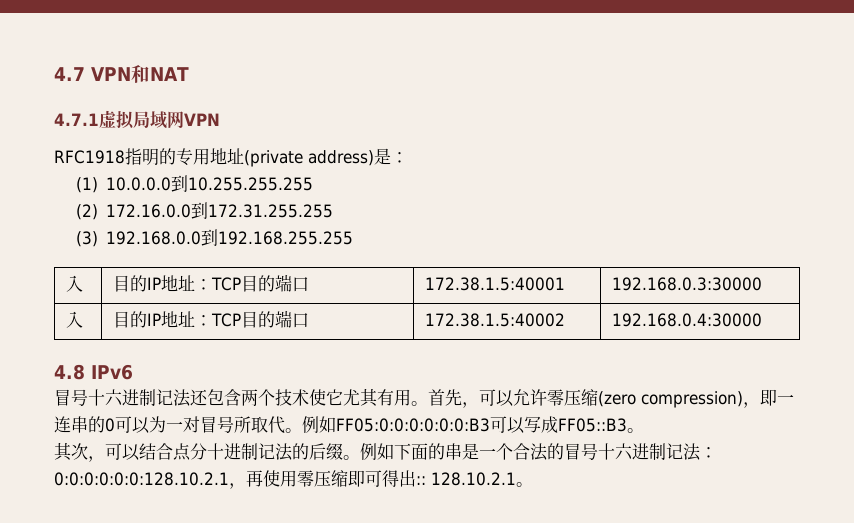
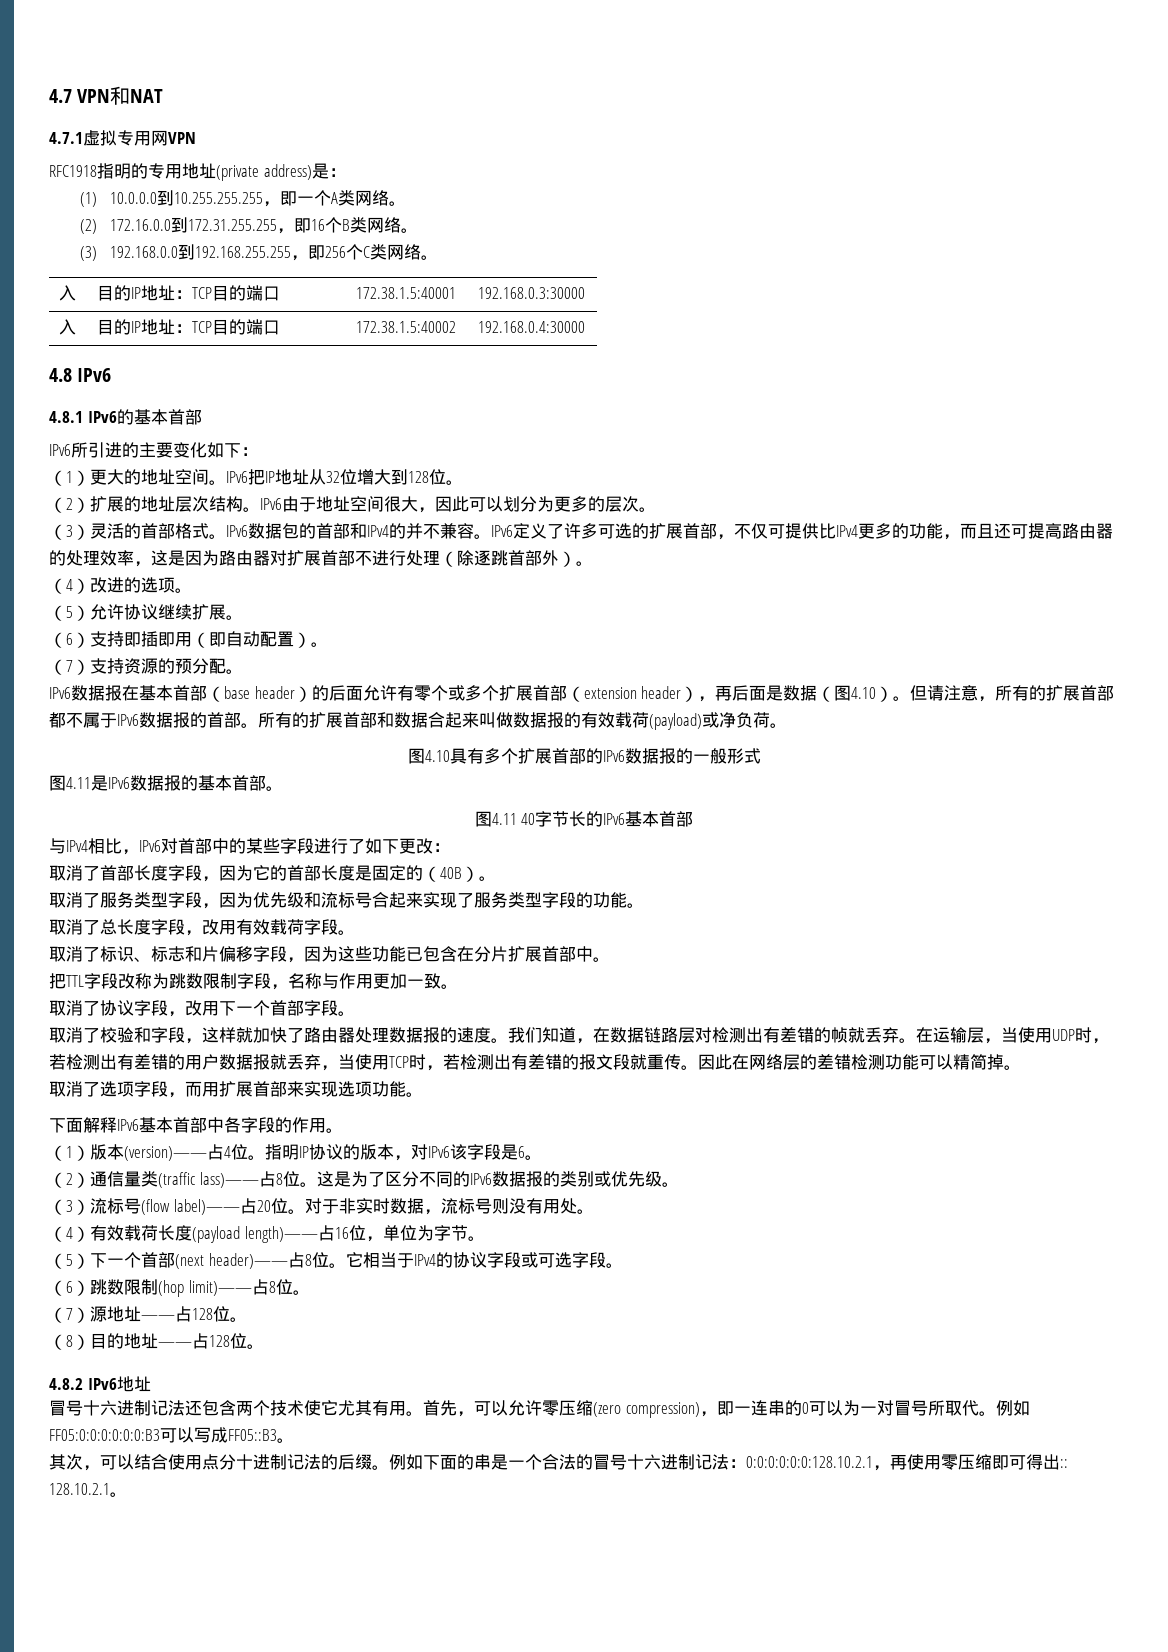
[133,111,167,129] 局域 -> [117,130,151,146] 专用
(314, 184) none -> [263,190,407,207] ，即一个A类网络。
[75,229,354,247] // (3) 192.168.0.0到192.168.255.255 -> [277,217,419,234] [79,244,439,261] ，即16个B类网络。 // (3) 192.168.0.0到192.168.255.255，即256个C类网络。
(133, 372) none -> [49,409,202,425] [49,442,258,458] [49,469,463,486] [49,496,656,513] [49,523,1113,540] [49,550,593,567] [49,577,192,594] [49,604,243,621] [49,631,328,648] [49,658,243,675] [49,685,1115,702] [49,712,787,730] [407,748,761,764] [49,775,283,791] [474,811,694,827] [49,838,450,855] [49,865,496,882] [49,892,644,909] [49,919,355,936] [49,946,610,963] [49,973,458,990] [49,1000,355,1017] [49,1027,1109,1044] [49,1054,1021,1071] [49,1081,423,1098] [49,1117,343,1133] [49,1144,542,1161] [49,1171,679,1188] [49,1198,594,1215] [49,1225,485,1243] [49,1252,623,1269] [49,1279,310,1297] [49,1306,247,1323] [49,1333,264,1350] [49,1376,151,1392] // 4.8.1 IPv6的基本首部 // IPv6所引进的主要变化如下： // （1）更大的地址空间。IPv6把IP地址从32位增大到128位。 // （2）扩展的地址层次结构。IPv6由于地址空间很大，因此可以划分为更多的层次。 // （3）灵活的首部格式。IPv6数据包的首部和IPv4的并不兼容。IPv6定义了许多可选的扩展首部，不仅可提供比IPv4更多的功能，而且还可提高路由器的处理效率，这是因为路由器对扩展首部不进行处理（除逐跳首部外）。 // （4）改进的选项。 // （5）允许协议继续扩展。 // （6）支持即插即用（即自动配置）。 // （7）支持资源的预分配。 // IPv6数据报在基本首部（base header）的后面允许有零个或多个扩展首部（extension header），再后面是数据（图4.10）。但请注意，所有的扩展首部都不属于IPv6数据报的首部。所有的扩展首部和数据合起来叫做数据报的有效载荷(payload)或净负荷。 // 图4.10具有多个扩展首部的IPv6数据报的一般形式 // 图4.11是IPv6数据报的基本首部。 // 图4.11 40字节长的IPv6基本首部 // 与IPv4相比，IPv6对首部中的某些字段进行了如下更改： // 取消了首部长度字段，因为它的首部长度是固定的（40B）。 // 取消了服务类型字段，因为优先级和流标号合起来实现了服务类型字段的功能。 // 取消了总长度字段，改用有效载荷字段。 // 取消了标识、标志和片偏移字段，因为这些功能已包含在分片扩展首部中。 // 把TTL字段改称为跳数限制字段，名称与作用更加一致。 // 取消了协议字段，改用下一个首部字段。 // 取消了校验和字段，这样就加快了路由器处理数据报的速度。我们知道，在数据链路层对检测出有差错的帧就丢弃。在运输层，当使用UDP时，若检测出有差错的用户数据报就丢弃，当使用TCP时，若检测出有差错的报文段就重传。因此在网络层的差错检测功能可以精简掉。 // 取消了选项字段，而用扩展首部来实现选项功能。 // 下面解释IPv6基本首部中各字段的作用。 // （1）版本(version)——占4位。指明IP协议的版本，对IPv6该字段是6。 // （2）通信量类(traffic lass)——占8位。这是为了区分不同的IPv6数据报的类别或优先级。 // （3）流标号(flow label)——占20位。对于非实时数据，流标号则没有用处。 // （4）有效载荷长度(payload length)——占16位，单位为字节。 // （5）下一个首部(next header)——占8位。它相当于IPv4的协议字段或可选字段。 // （6）跳数限制(hop limit)——占8位。 // （7）源地址——占128位。 // （8）目的地址——占128位。 // 4.8.2 IPv6地址
(173, 451) none -> [168,1454,202,1470] 使用

